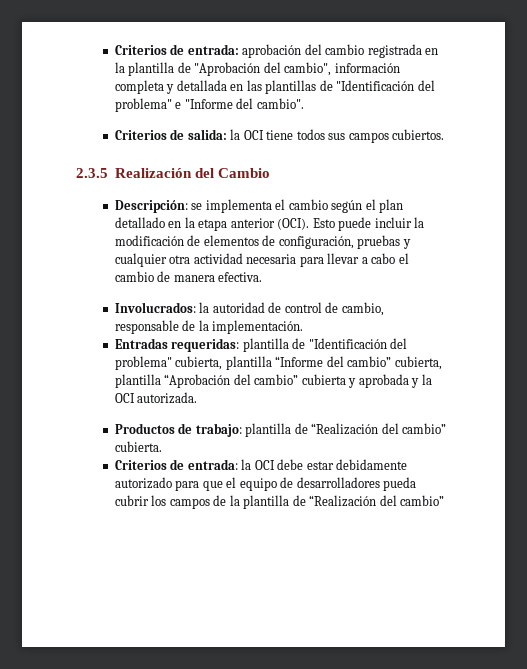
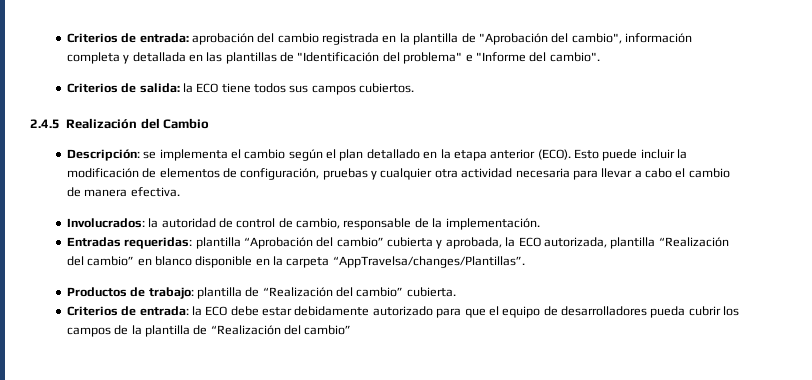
[243,130,264,140] OCI -> [196,83,219,93] ECO
[76,168,108,178] 2.3.5 -> [30,119,60,129] 2.4.5
[277,218,310,230] (OCI). -> [537,149,571,160] (ECO).
[292,338,408,349] [114,356,442,370] [114,374,161,388] de "Identificación del problema" cubierta, plantilla “Informe del cambio” cubierta, plantilla -> (241, 243) none
[358,374,432,388] [114,392,198,404] aprobada y la OCI autorizada. -> [445,237,729,249] [66,256,525,268] aprobada, la ECO autorizada, plantilla “Realización del cambio” en blanco disponible en la carpeta “AppTravelsa/changes/Plantillas”.
[254,460,275,470] OCI -> [205,306,228,316] ECO

